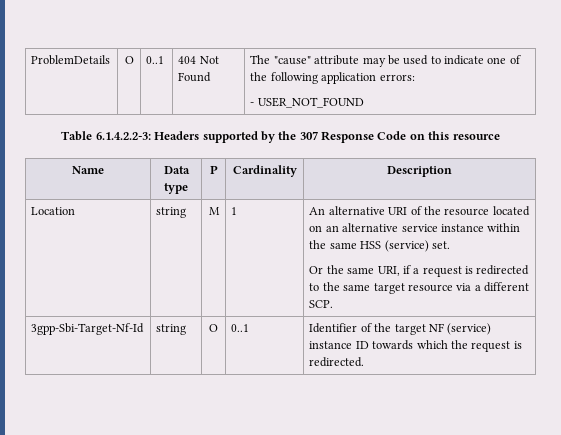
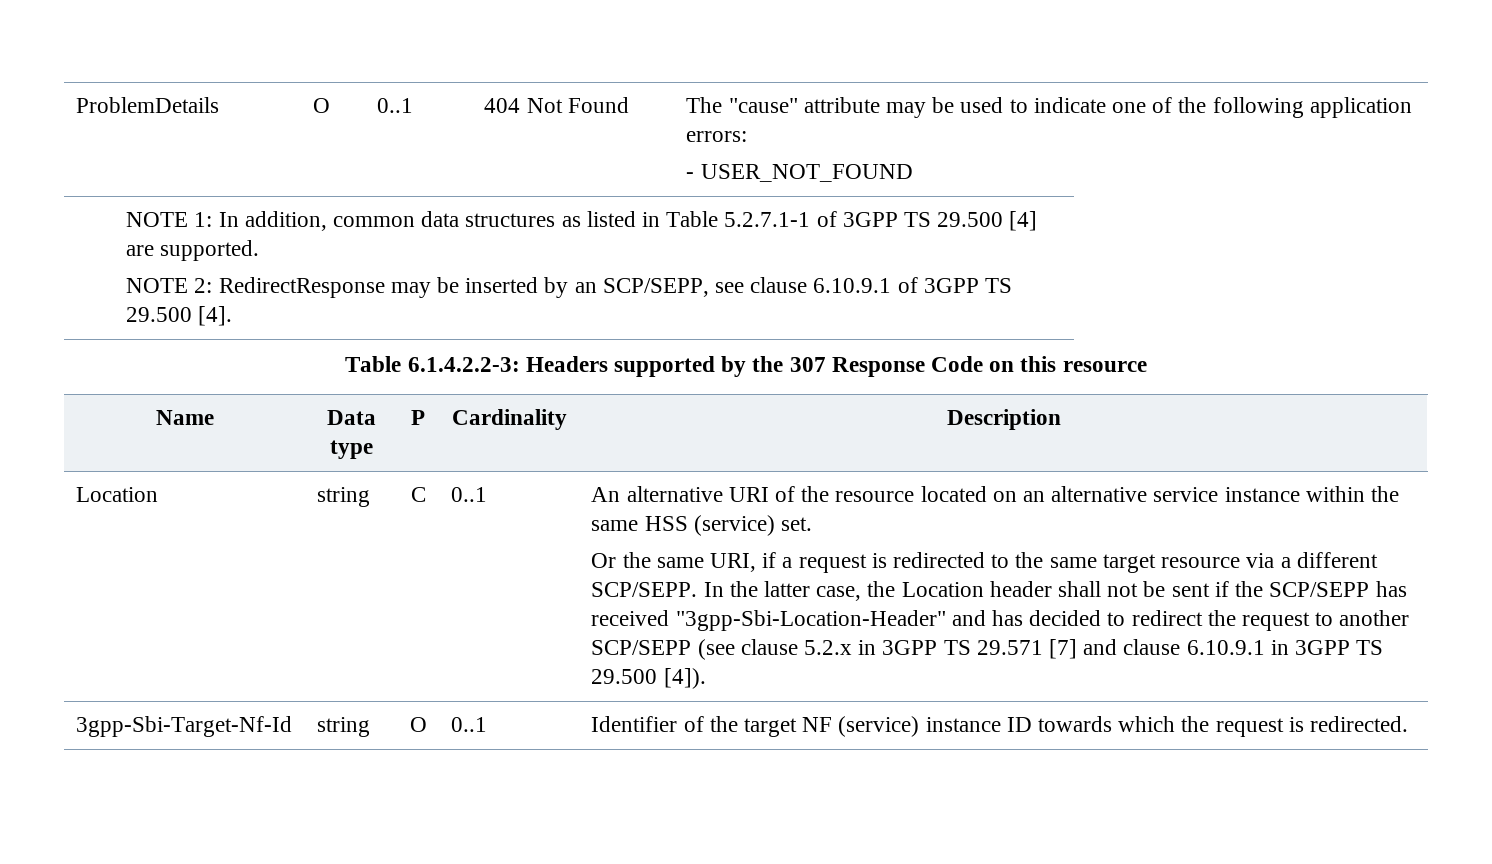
(364, 102) none -> [126,211,1038,231] [126,240,260,261] [126,277,1013,298] [126,306,233,326] // NOTE 1: In addition, common data structures as listed in Table 5.2.7.1-1 of 3GPP TS 29.500 [4] are supported. // NOTE 2: RedirectResponse may be inserted by an SCP/SEPP, see clause 6.10.9.1 of 3GPP TS 29.500 [4].
[208,207,220,215] [231,207,238,215] M | 1 -> [410,487,426,502] [451,487,488,502] C | 0..1
[309,300,334,308] SCP. -> [591,581,1407,601] [591,610,1410,631] [591,639,1384,660] [591,668,706,689] SCP/SEPP. In the latter case, the Location header shall not be sent if the SCP/SEPP has received "3gpp-Sbi-Location-Header" and has decided to redirect the request to another SCP/SEPP (see clause 5.2.x in 3GPP TS 29.571 [7] and clause 6.10.9.1 in 3GPP TS 29.500 [4]).

